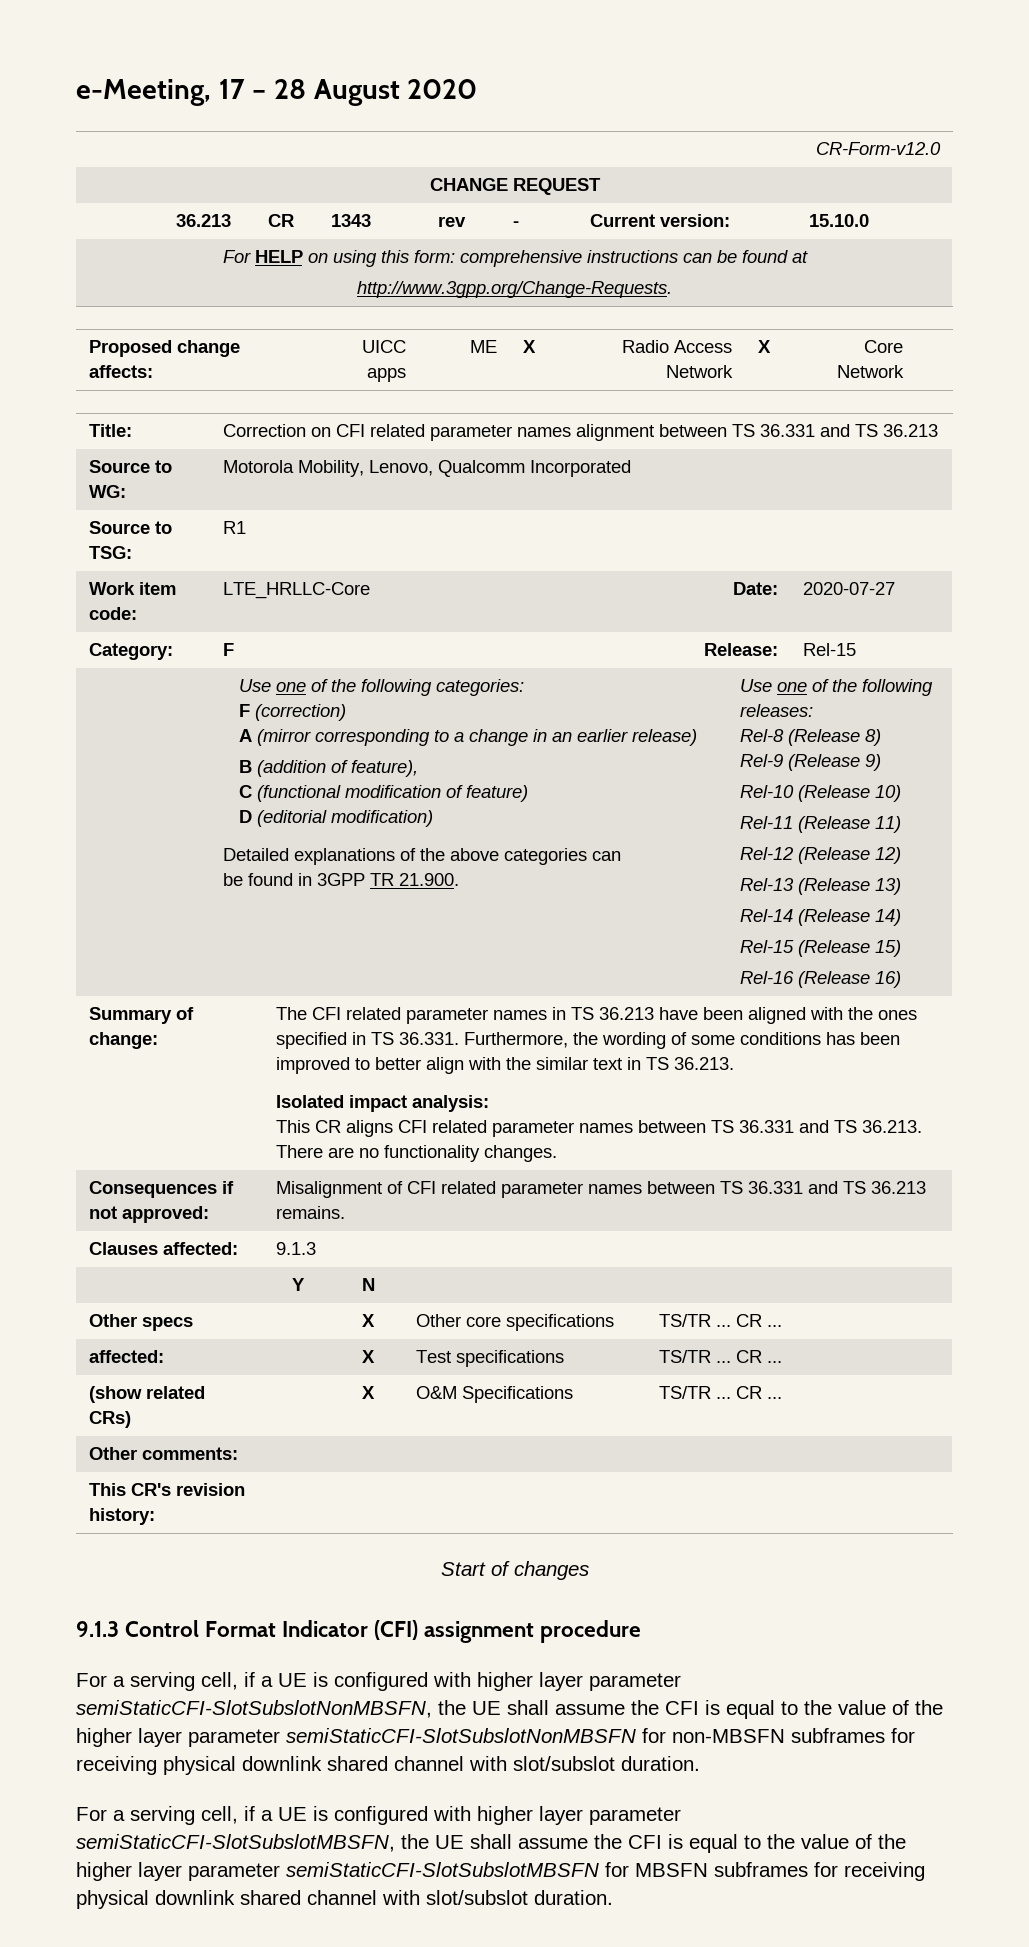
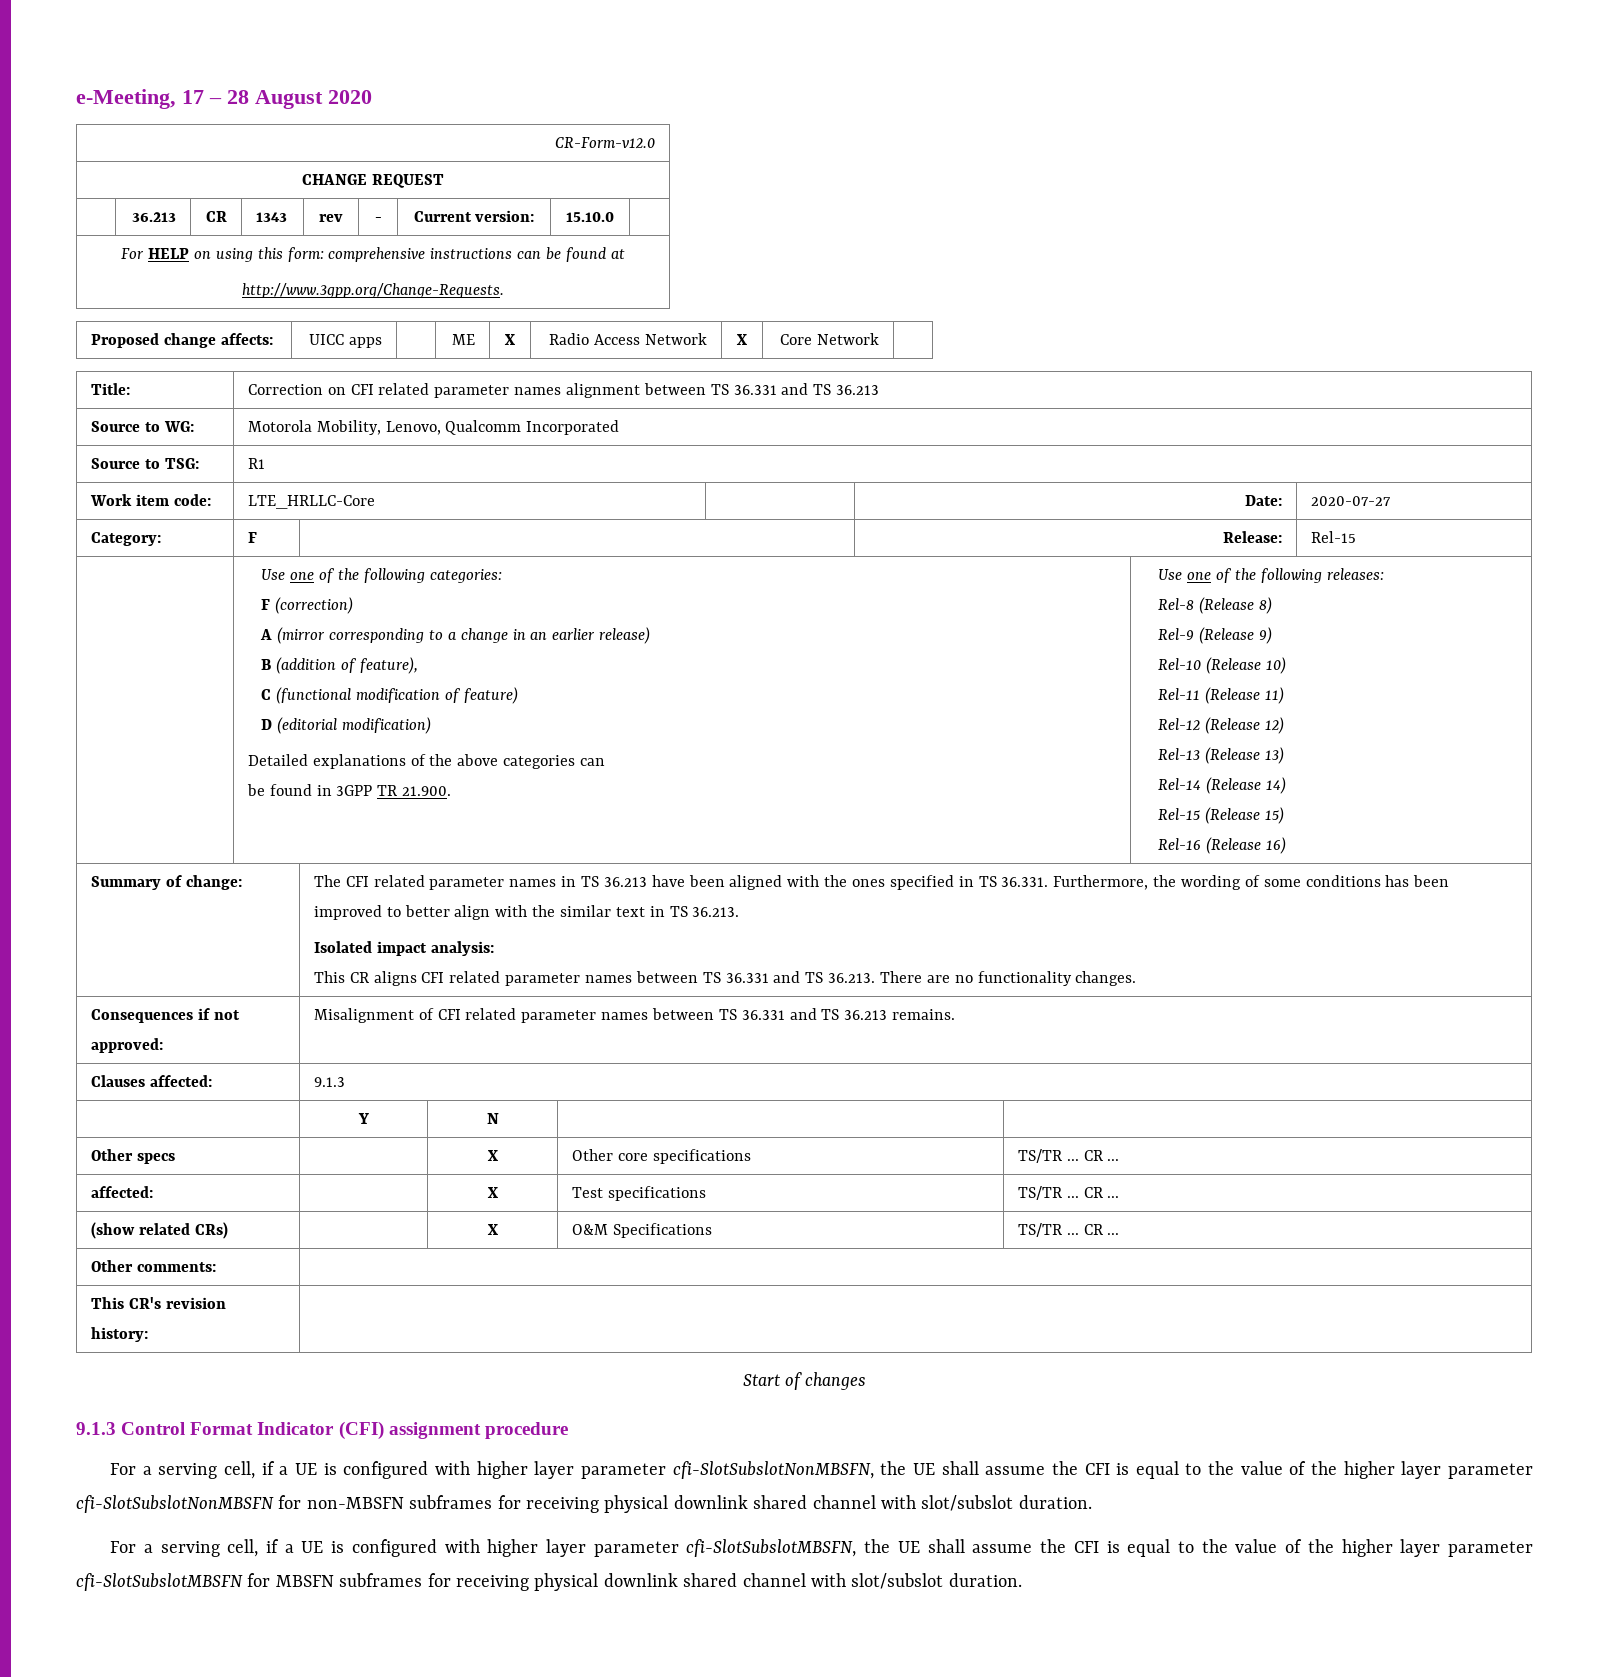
[76,1700,432,1718] semiStaticCFI-SlotSubslotNonMBSFN, -> [672,1461,874,1479] cfi-SlotSubslotNonMBSFN,
[286,1728,636,1743] semiStaticCFI-SlotSubslotNonMBSFN -> [76,1495,274,1513] cfi-SlotSubslotNonMBSFN
[76,1834,395,1852] semiStaticCFI-SlotSubslotMBSFN, -> [686,1539,857,1557] cfi-SlotSubslotMBSFN,
[286,1862,599,1877] semiStaticCFI-SlotSubslotMBSFN -> [76,1573,243,1591] cfi-SlotSubslotMBSFN

